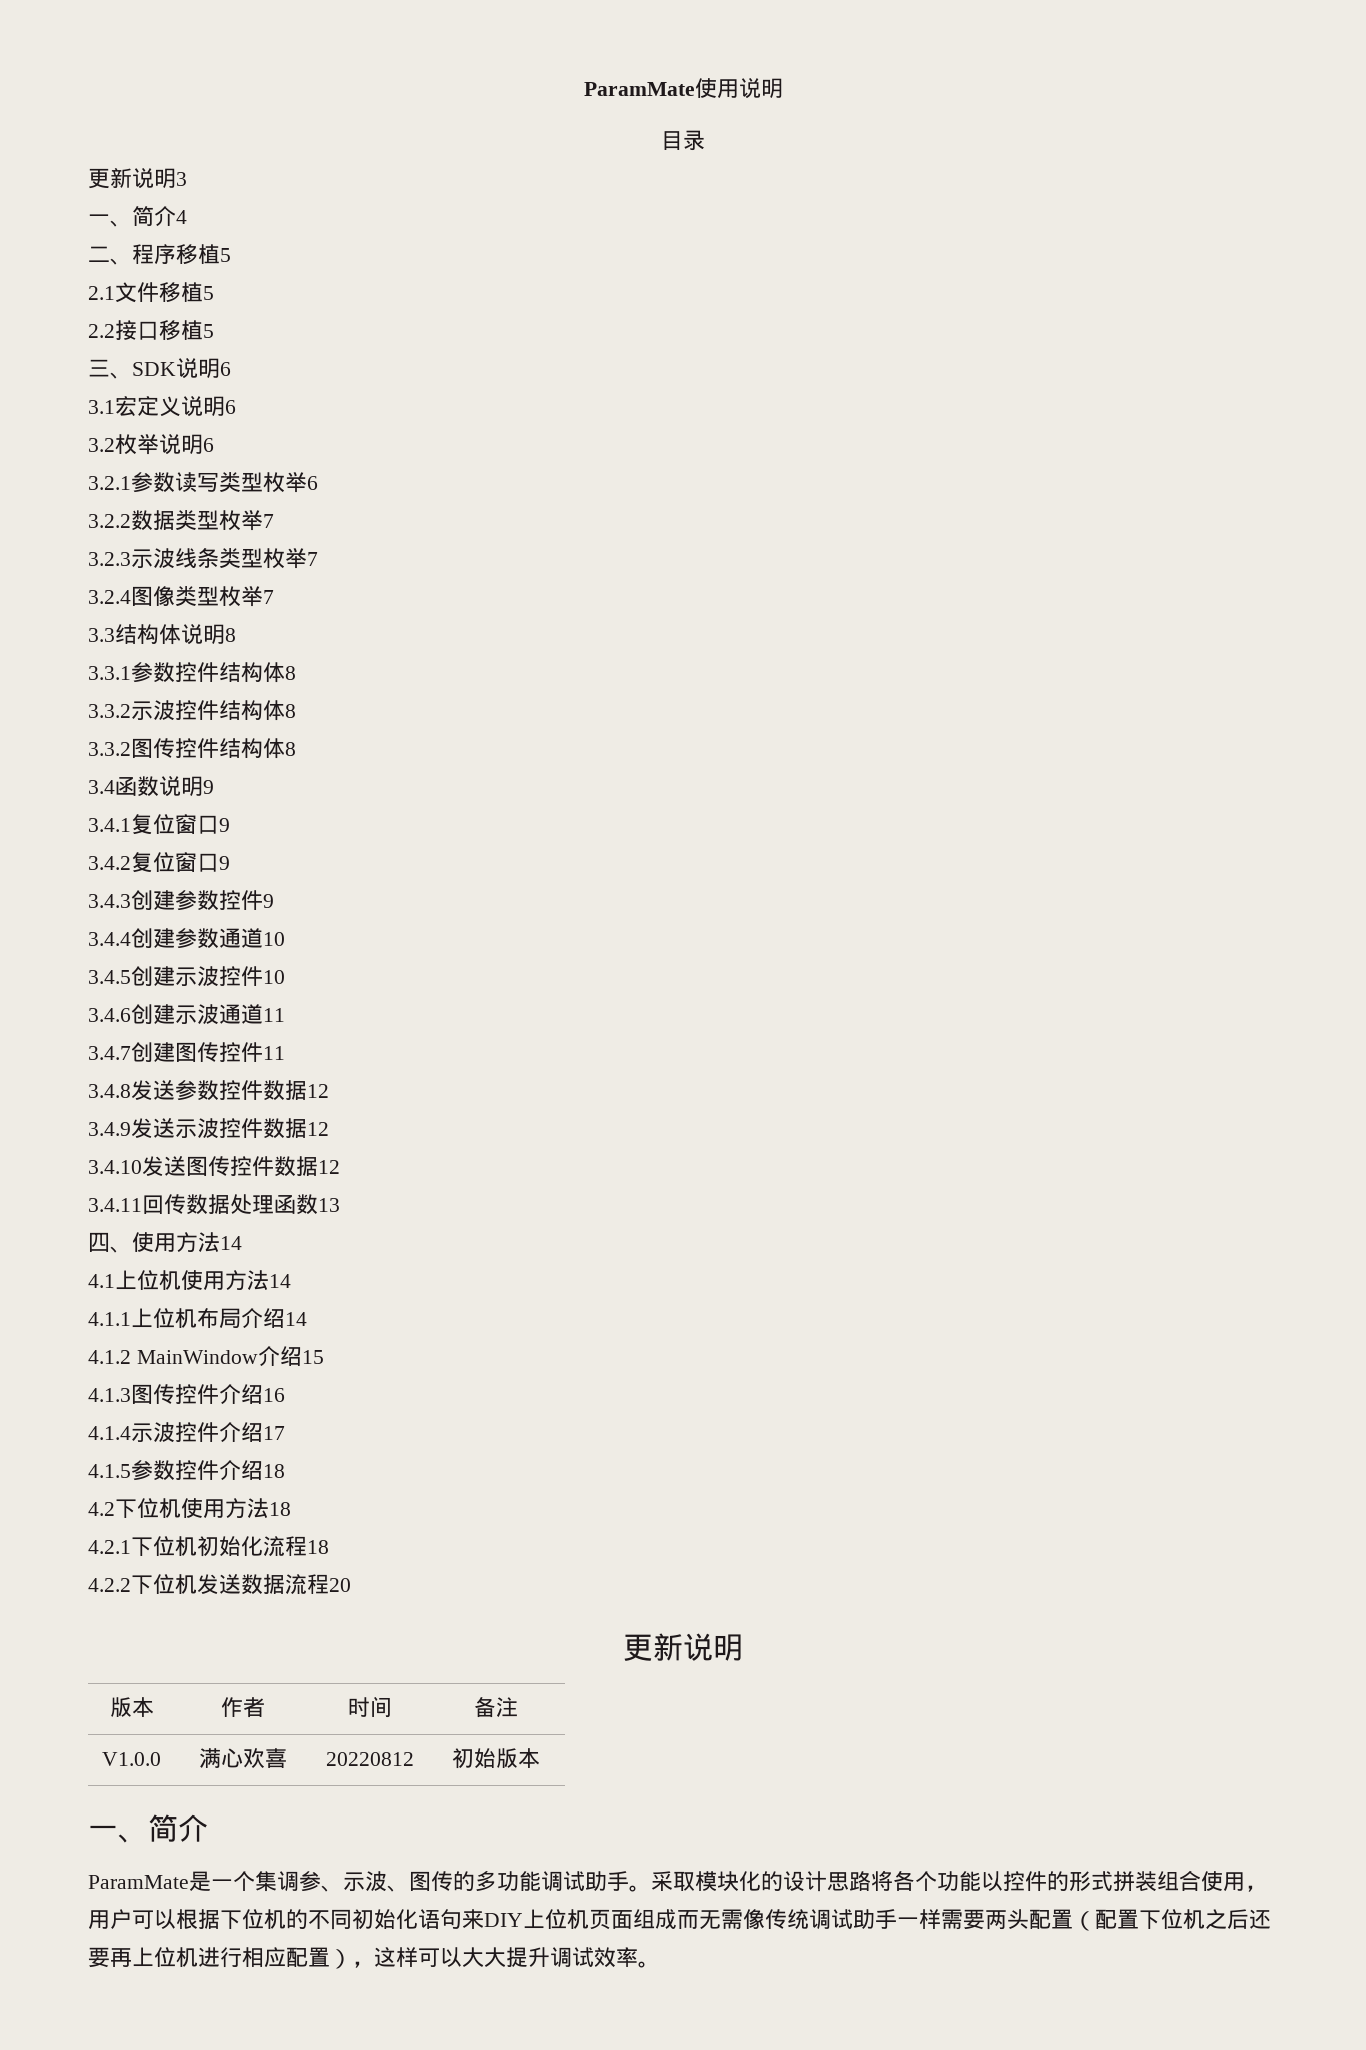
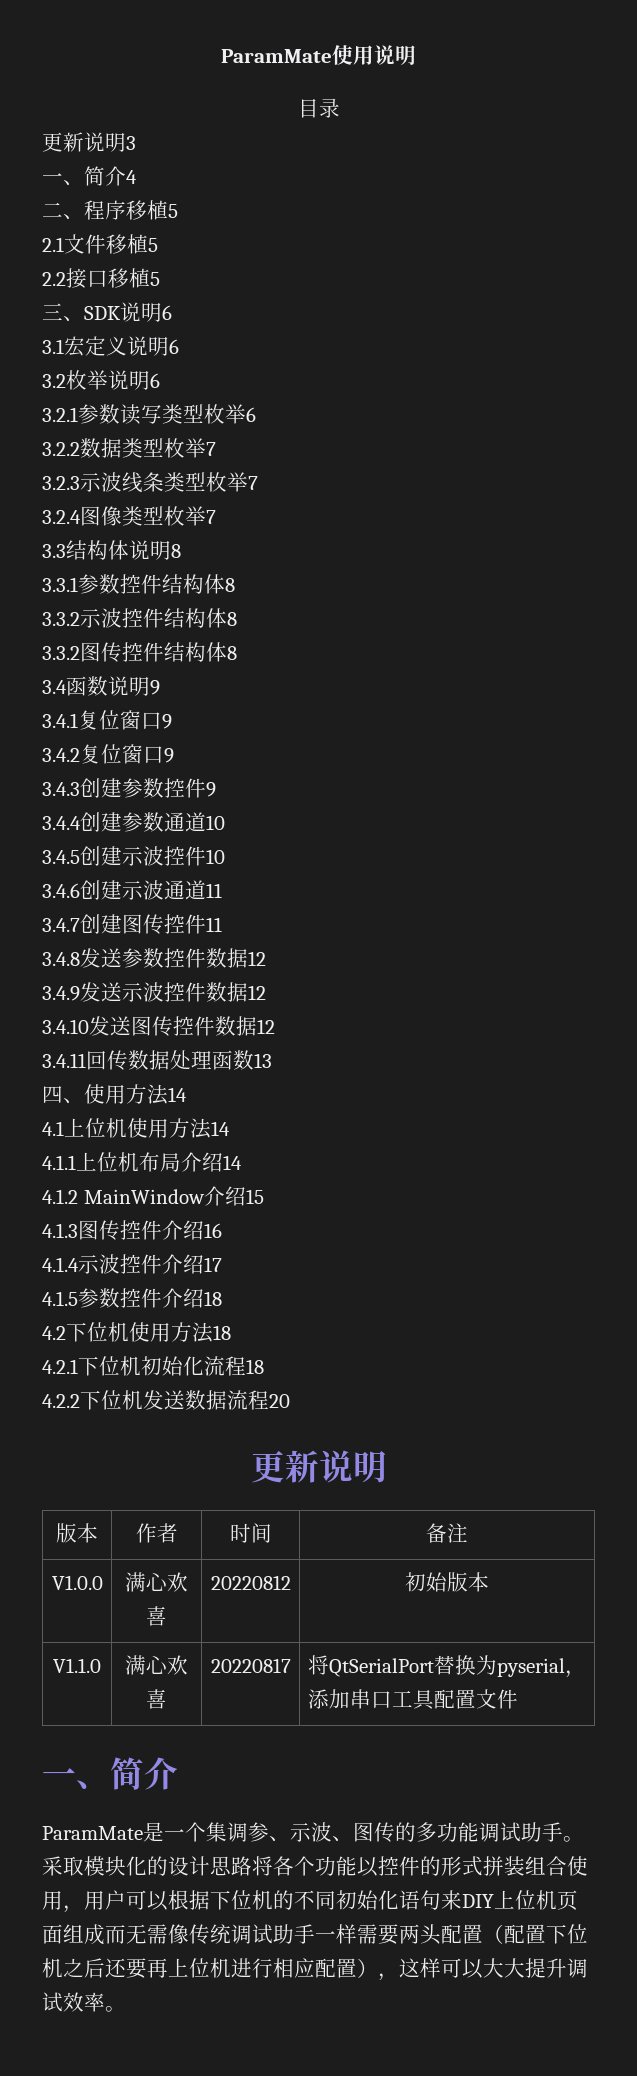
(540, 1758) none -> [53,1658,101,1673] [125,1655,188,1675] [146,1689,167,1709] [210,1658,291,1673] [307,1655,586,1678] [307,1689,518,1710] // V1.1.0 | 满心欢喜 | 20220817 | 将QtSerialPort替换为pyserial，添加串口工具配置文件

